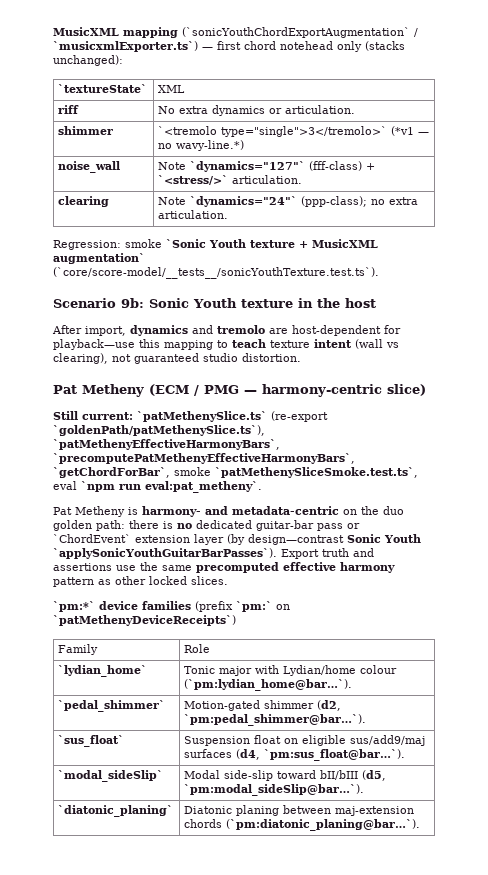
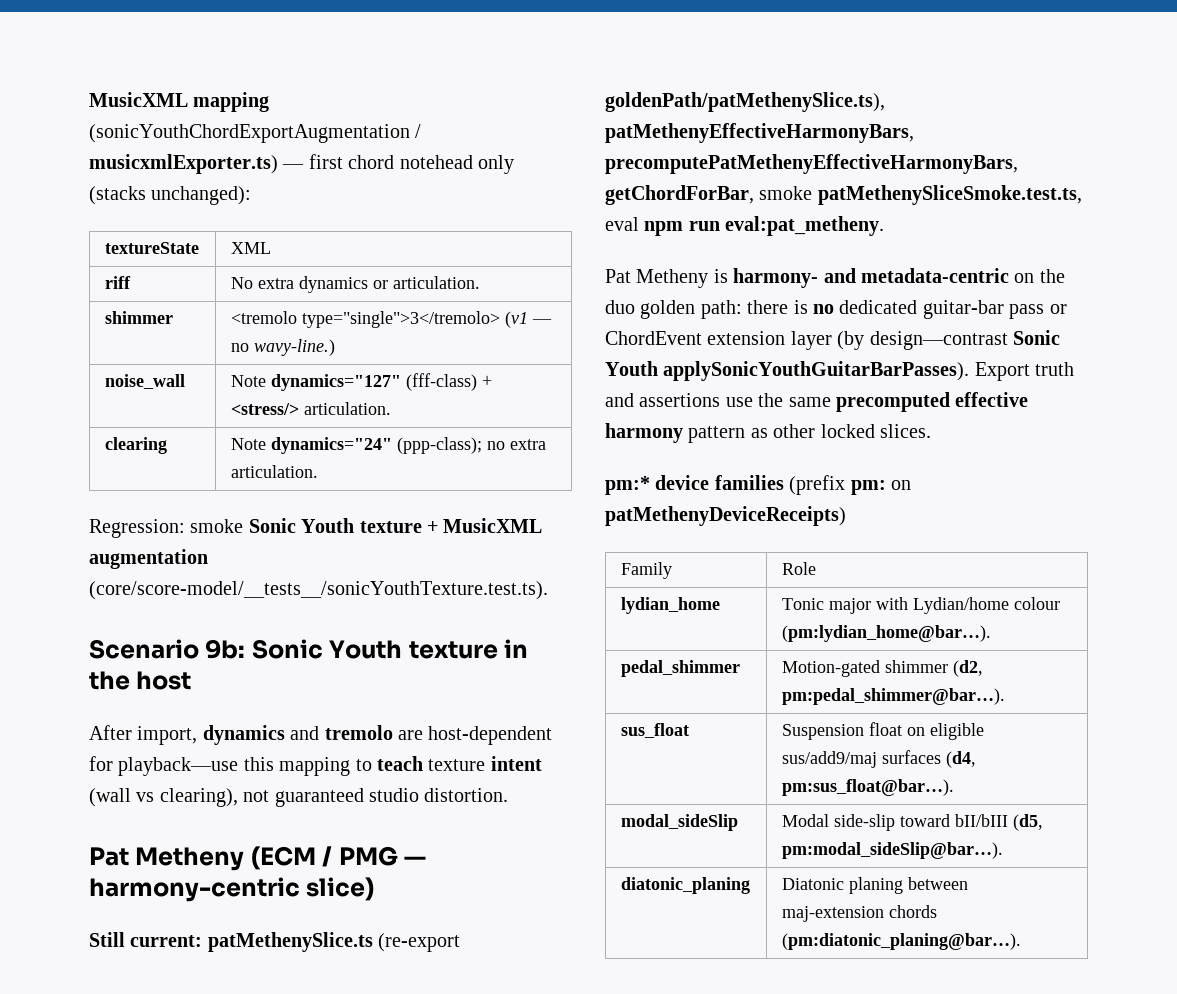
[182,27,418,38] [53,41,198,52] (`sonicYouthChordExportAugmentation` / `musicxmlExporter.ts`) -> [89,124,422,143] [89,154,278,174] (sonicYouthChordExportAugmentation / musicxmlExporter.ts)
[58,84,148,93] `textureState` -> [104,242,199,254] textureState
[158,126,415,137] `<tremolo type="single">3</tremolo>` (*v1 -> [230,311,528,328] <tremolo type="single">3</tremolo> (v1
[176,140,245,151] wavy-line.*) -> [253,339,335,356] wavy-line.)
[190,161,306,172] `dynamics="127"` -> [270,374,401,391] dynamics="127"
[158,175,229,185] `<stress/>` -> [230,403,299,415] <stress/>
[190,196,298,207] `dynamics="24"` -> [270,437,392,454] dynamics="24"
[166,239,206,248] `Sonic -> [248,518,296,533] Sonic
[53,253,145,264] [53,267,379,279] augmentation` (`core/score-model/__tests__/sonicYouthTexture.test.ts`). -> [89,549,208,569] [89,581,548,600] augmentation (core/score-model/__tests__/sonicYouthTexture.test.ts).
[137,411,328,422] [53,425,265,436] [53,439,280,450] [53,453,355,464] [53,467,418,478] [53,481,262,493] `patMethenySlice.ts` (re-export `goldenPath/patMethenySlice.ts`), `patMethenyEffectiveHarmonyBars`, `precomputePatMethenyEffectiveHarmonyBars`, `getChordForBar`, smoke `patMethenySliceSmoke.test.ts`, eval `npm run eval:pat_metheny`. -> [207,932,461,952] [605,92,885,112] [605,123,914,143] [605,154,1018,174] [605,185,1082,205] [605,216,885,236] patMethenySlice.ts (re-export goldenPath/patMethenySlice.ts), patMethenyEffectiveHarmonyBars, precomputePatMethenyEffectiveHarmonyBars, getChordForBar, smoke patMethenySliceSmoke.test.ts, eval npm run eval:pat_metheny.
[53,534,131,543] `ChordEvent` -> [605,331,702,345] ChordEvent
[53,548,277,559] `applySonicYouthGuitarBarPasses`). -> [663,361,970,381] applySonicYouthGuitarBarPasses).
[53,601,95,612] `pm:*` -> [605,476,650,495] pm:*
[236,601,290,612] [53,615,236,626] `pm:` on `patMethenyDeviceReceipts`) -> [850,480,911,495] [605,506,846,526] pm: on patMethenyDeviceReceipts)
[58,665,148,677] `lydian_home` -> [620,597,720,614] lydian_home
[184,679,353,691] [58,700,166,712] (`pm:lydian_home@bar…`). // `pedal_shimmer` -> [781,625,991,642] [620,660,740,677] (pm:lydian_home@bar…). // pedal_shimmer
[184,714,367,726] [58,735,125,747] `pm:pedal_shimmer@bar…`). // `sus_float` -> [781,688,1005,705] [620,723,689,738] pm:pedal_shimmer@bar…). // sus_float
[264,749,406,761] [58,770,164,782] `pm:sus_float@bar…`). // `modal_sideSlip` -> [781,779,954,796] [620,814,738,831] pm:sus_float@bar…). // modal_sideSlip
[184,784,365,796] [58,805,174,817] `pm:modal_sideSlip@bar…`). // `diatonic_planing` -> [781,842,1003,859] [620,877,750,894] pm:modal_sideSlip@bar…). // diatonic_planing
[226,819,421,831] (`pm:diatonic_planing@bar…`). -> [781,933,1021,950] (pm:diatonic_planing@bar…).

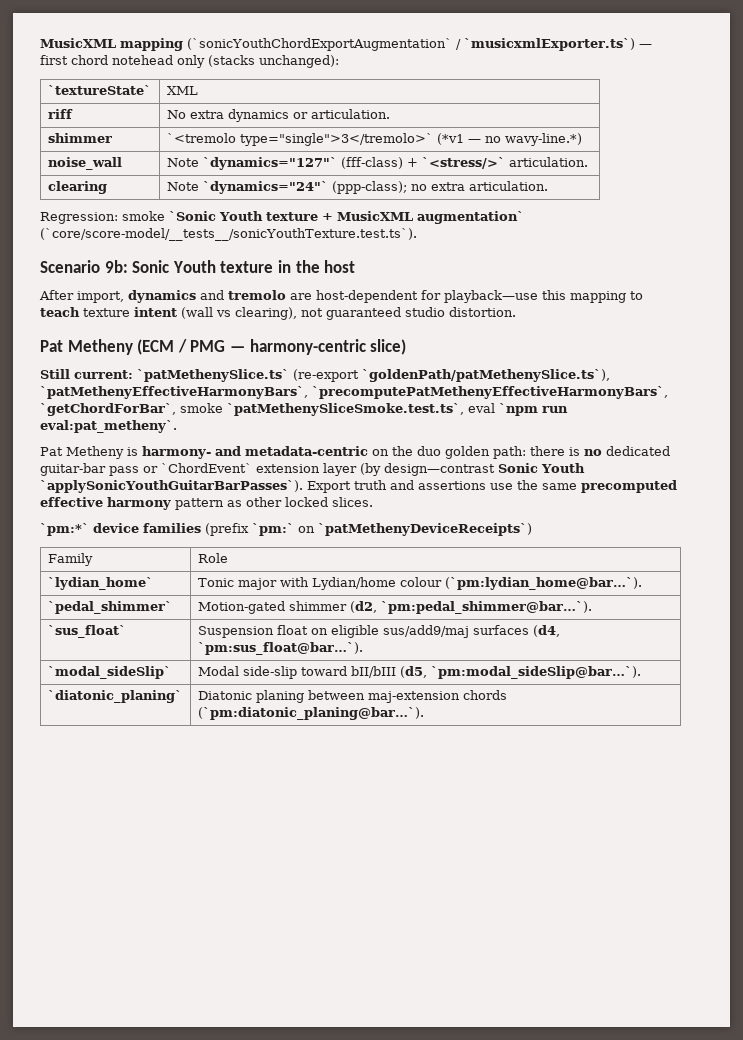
[89,124,422,143] [89,154,278,174] (sonicYouthChordExportAugmentation / musicxmlExporter.ts) -> [187,38,635,51] (`sonicYouthChordExportAugmentation` / `musicxmlExporter.ts`)
[104,242,199,254] textureState -> [47,85,151,95] `textureState`
[230,311,528,328] <tremolo type="single">3</tremolo> (v1 -> [166,133,464,146] `<tremolo type="single">3</tremolo>` (*v1
[253,339,335,356] wavy-line.) -> [504,133,582,146] wavy-line.*)
[270,374,401,391] dynamics="127" -> [202,157,337,170] `dynamics="127"`
[230,403,299,415] <stress/> -> [421,157,505,169] `<stress/>`
[270,437,392,454] dynamics="24" -> [202,181,328,194] `dynamics="24"`
[248,518,296,533] Sonic -> [169,211,216,221] `Sonic
[89,549,208,569] [89,581,548,600] augmentation (core/score-model/__tests__/sonicYouthTexture.test.ts). -> [416,211,524,224] [40,228,417,241] augmentation` (`core/score-model/__tests__/sonicYouthTexture.test.ts`).
[207,932,461,952] [605,92,885,112] [605,123,914,143] [605,154,1018,174] [605,185,1082,205] [605,216,885,236] patMethenySlice.ts (re-export goldenPath/patMethenySlice.ts), patMethenyEffectiveHarmonyBars, precomputePatMethenyEffectiveHarmonyBars, getChordForBar, smoke patMethenySliceSmoke.test.ts, eval npm run eval:pat_metheny. -> [137,369,610,382] [40,386,668,399] [40,403,568,416] [40,420,177,433] `patMethenySlice.ts` (re-export `goldenPath/patMethenySlice.ts`), `patMethenyEffectiveHarmonyBars`, `precomputePatMethenyEffectiveHarmonyBars`, `getChordForBar`, smoke `patMethenySliceSmoke.test.ts`, eval `npm run eval:pat_metheny`.
[605,331,702,345] ChordEvent -> [161,463,252,473] `ChordEvent`
[663,361,970,381] applySonicYouthGuitarBarPasses). -> [40,480,303,493] `applySonicYouthGuitarBarPasses`).
[605,476,650,495] pm:* -> [40,523,89,536] `pm:*`
[850,480,911,495] [605,506,846,526] pm: on patMethenyDeviceReceipts) -> [252,523,532,536] `pm:` on `patMethenyDeviceReceipts`)
[620,597,720,614] lydian_home -> [47,577,153,590] `lydian_home`
[781,625,991,642] [620,660,740,677] (pm:lydian_home@bar…). // pedal_shimmer -> [444,577,642,590] [47,601,172,614] (`pm:lydian_home@bar…`). // `pedal_shimmer`
[781,688,1005,705] [620,723,689,738] pm:pedal_shimmer@bar…). // sus_float -> [380,601,592,614] [47,625,126,638] `pm:pedal_shimmer@bar…`). // `sus_float`
[781,779,954,796] [620,814,738,831] pm:sus_float@bar…). // modal_sideSlip -> [197,642,363,655] [47,666,171,679] `pm:sus_float@bar…`). // `modal_sideSlip`
[781,842,1003,859] [620,877,750,894] pm:modal_sideSlip@bar…). // diatonic_planing -> [430,666,641,679] [47,690,182,703] `pm:modal_sideSlip@bar…`). // `diatonic_planing`
[781,933,1021,950] (pm:diatonic_planing@bar…). -> [197,707,424,720] (`pm:diatonic_planing@bar…`).

